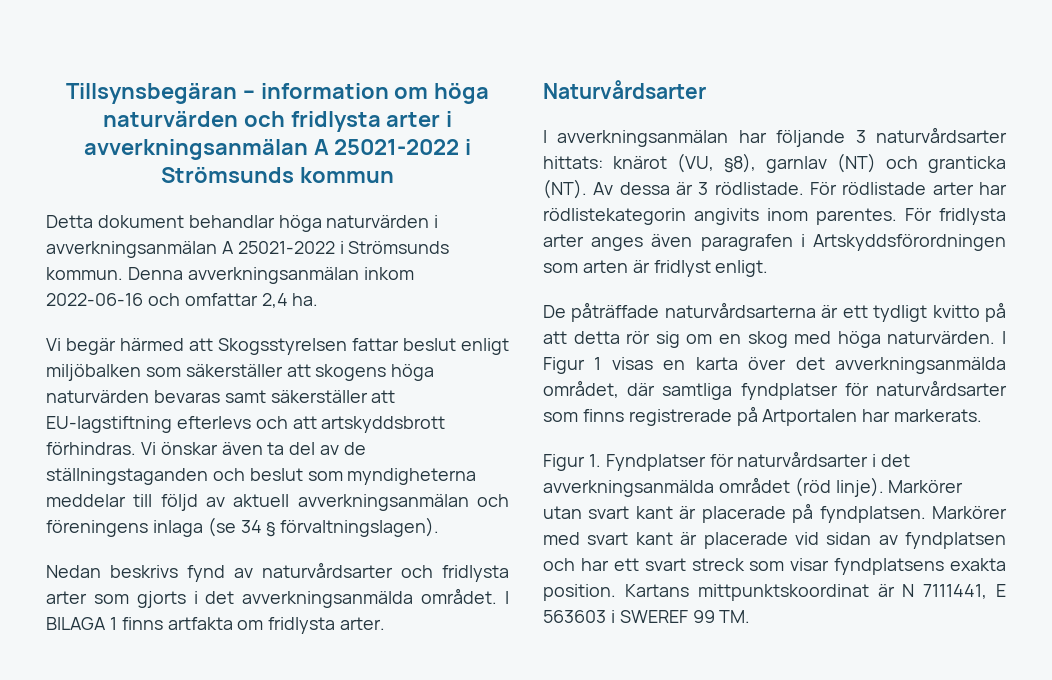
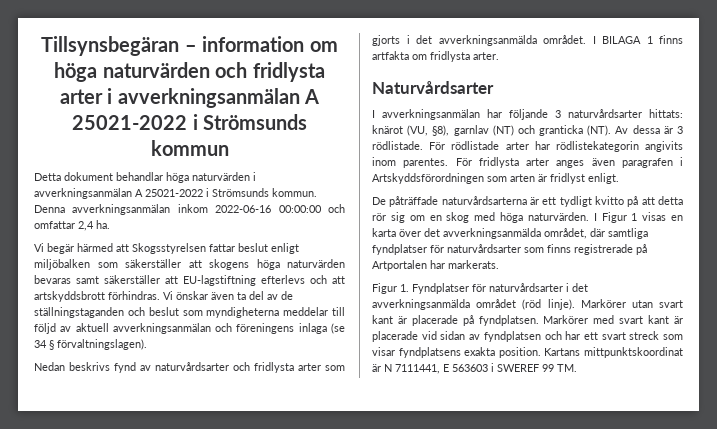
(143, 299) none -> [278,205,322,213] 00:00:00

